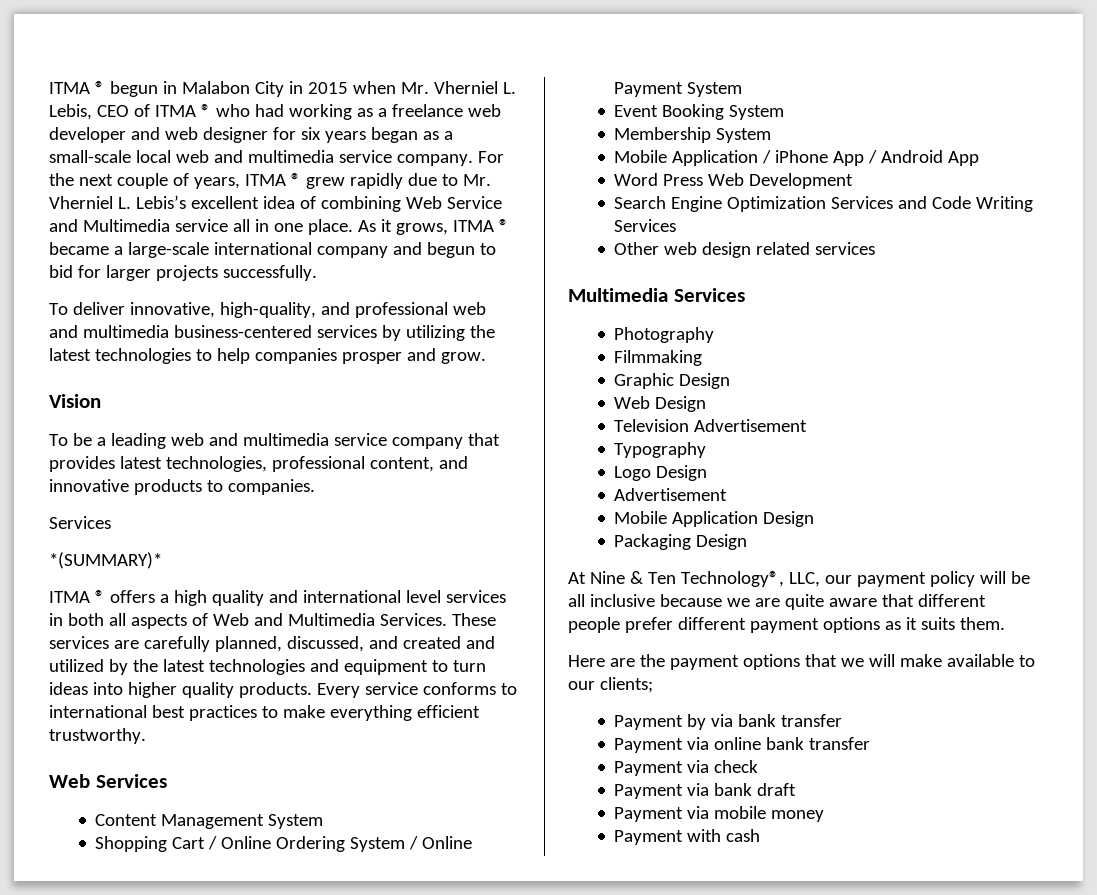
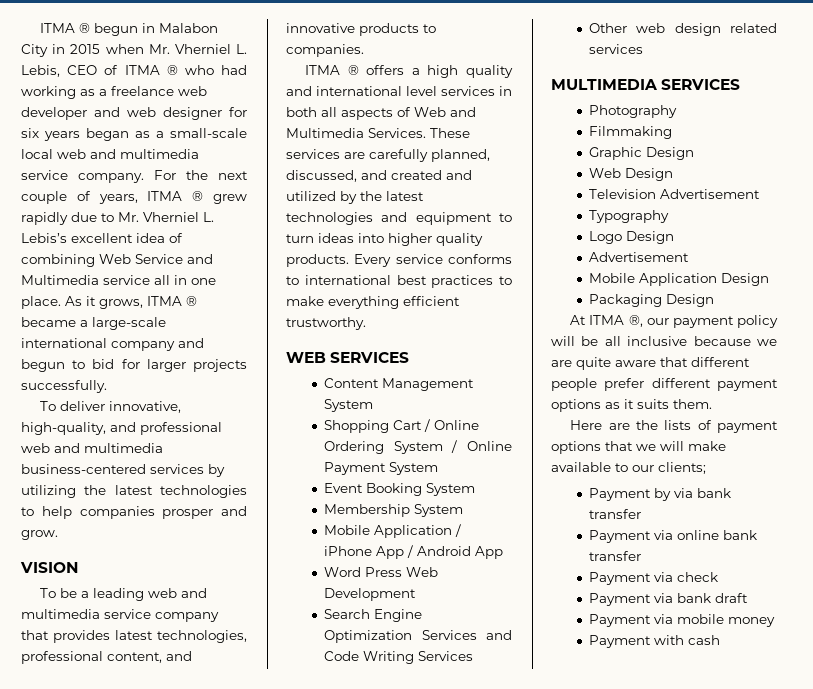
[49,394,101,408] Vision -> [20,562,79,573] VISION
[49,516,111,529] [49,552,162,569] // Services // *(SUMMARY)* -> (364, 50) none
[49,774,167,788] Web Services -> [286,352,410,363] WEB SERVICES
[568,288,745,302] Multimedia Services -> [551,79,741,90] MULTIMEDIA SERVICES
[589,571,820,587] Nine & Ten Technology®, LLC, -> [589,315,643,327] ITMA ®,
(665, 660) none -> [664,420,712,430] lists of

